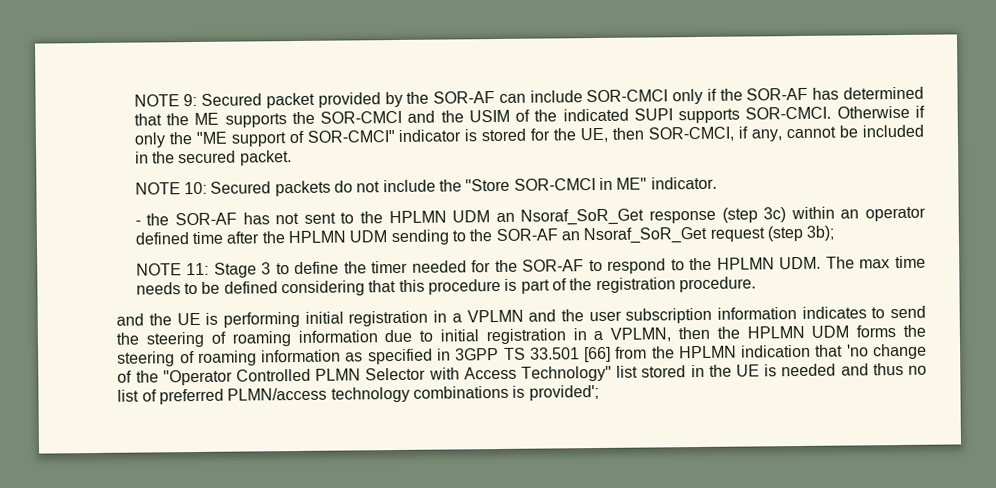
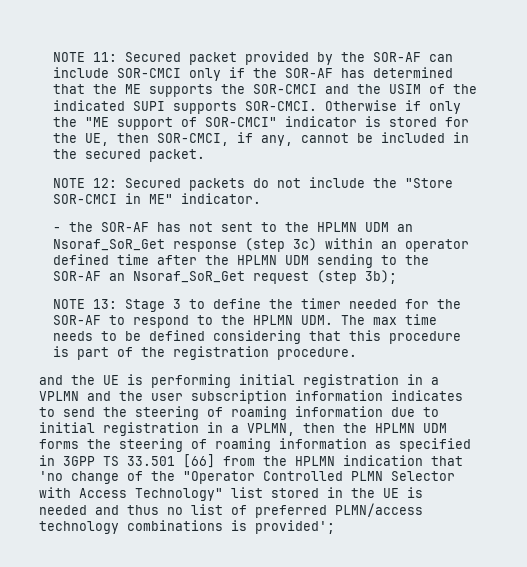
[133,93,198,107] NOTE 9: -> [53,52,118,62] NOTE 11:
[184,181,208,195] 10: -> [93,178,118,188] 12:
[186,262,210,276] 11: -> [93,299,118,309] 13:

